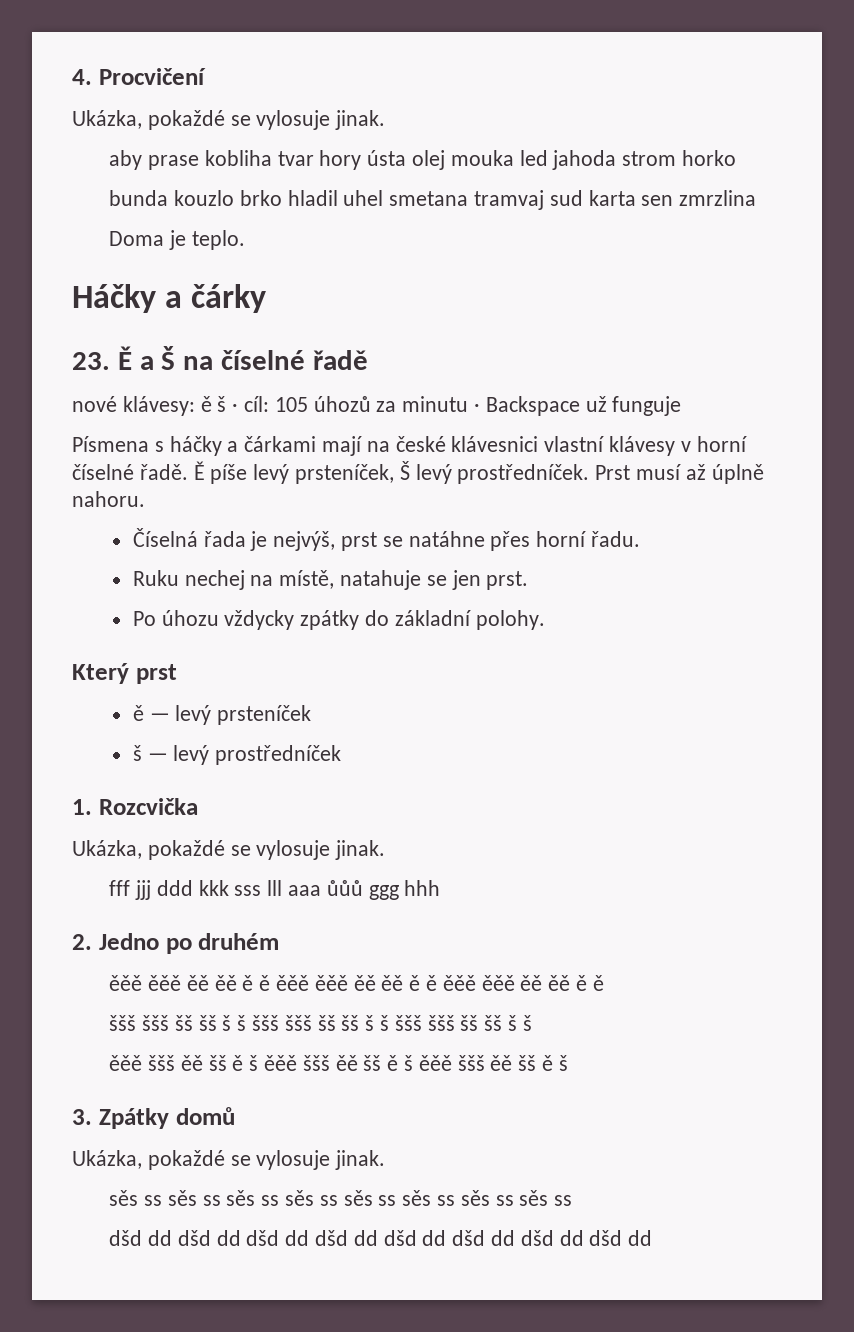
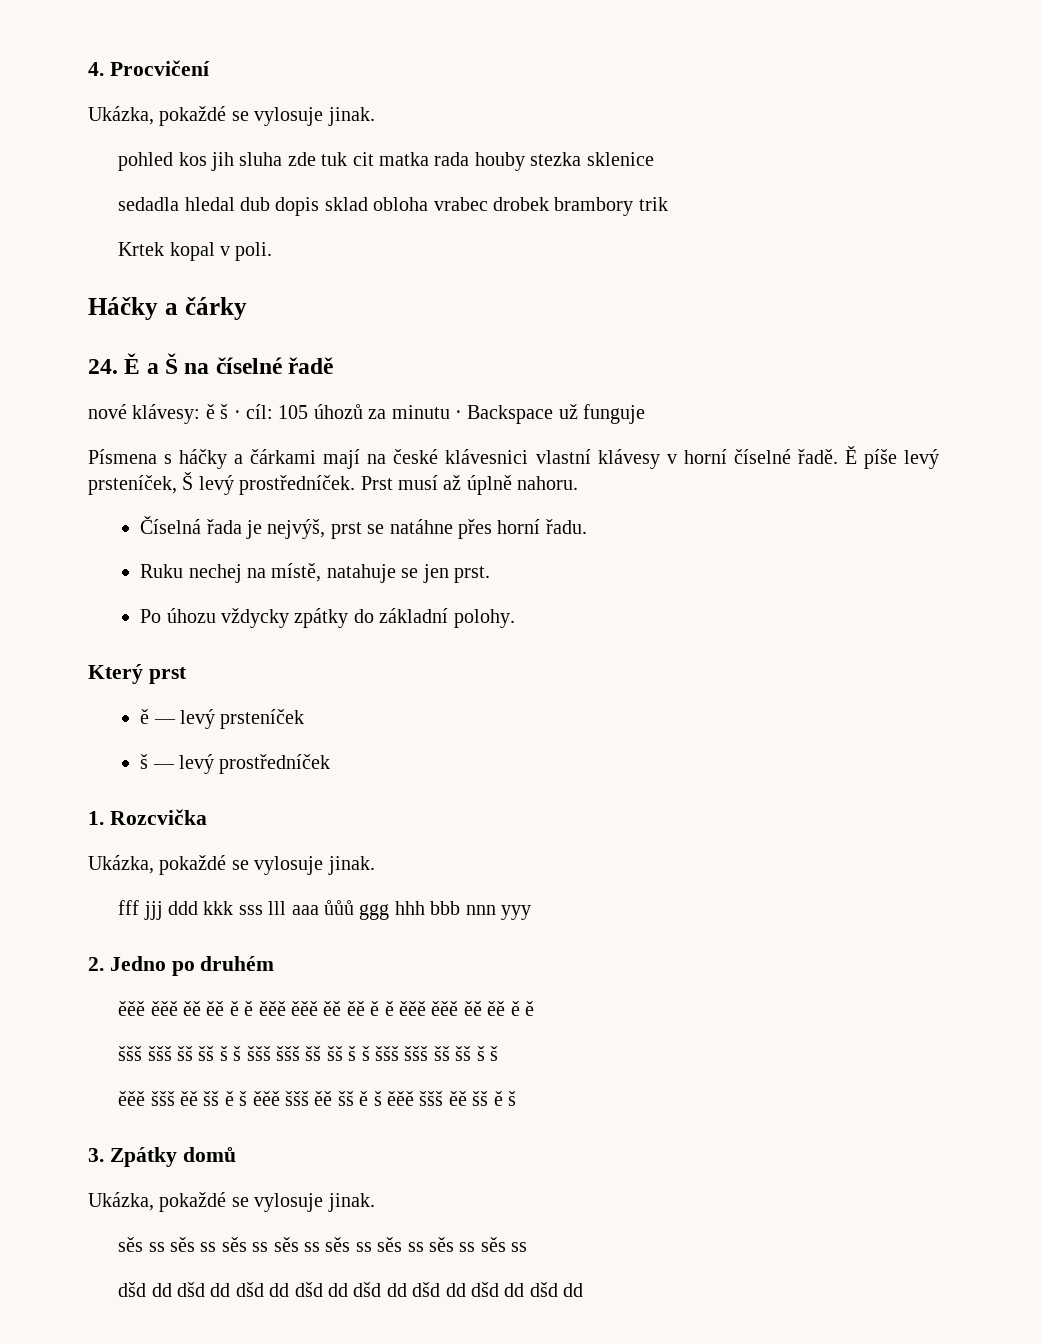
[109,150,737,170] [109,190,757,210] [109,230,245,250] aby prase kobliha tvar hory ústa olej mouka led jahoda strom horko // bunda kouzlo brko hladil uhel smetana tramvaj sud karta sen zmrzlina // Doma je teplo. -> [118,152,654,171] [118,197,668,216] [118,242,273,261] pohled kos jih sluha zde tuk cit matka rada houby stezka sklenice // sedadla hledal dub dopis sklad obloha vrabec drobek brambory trik // Krtek kopal v poli.
[72,352,110,370] 23. -> [88,359,118,374] 24.
(441, 888) none -> [430,901,531,920] bbb nnn yyy

